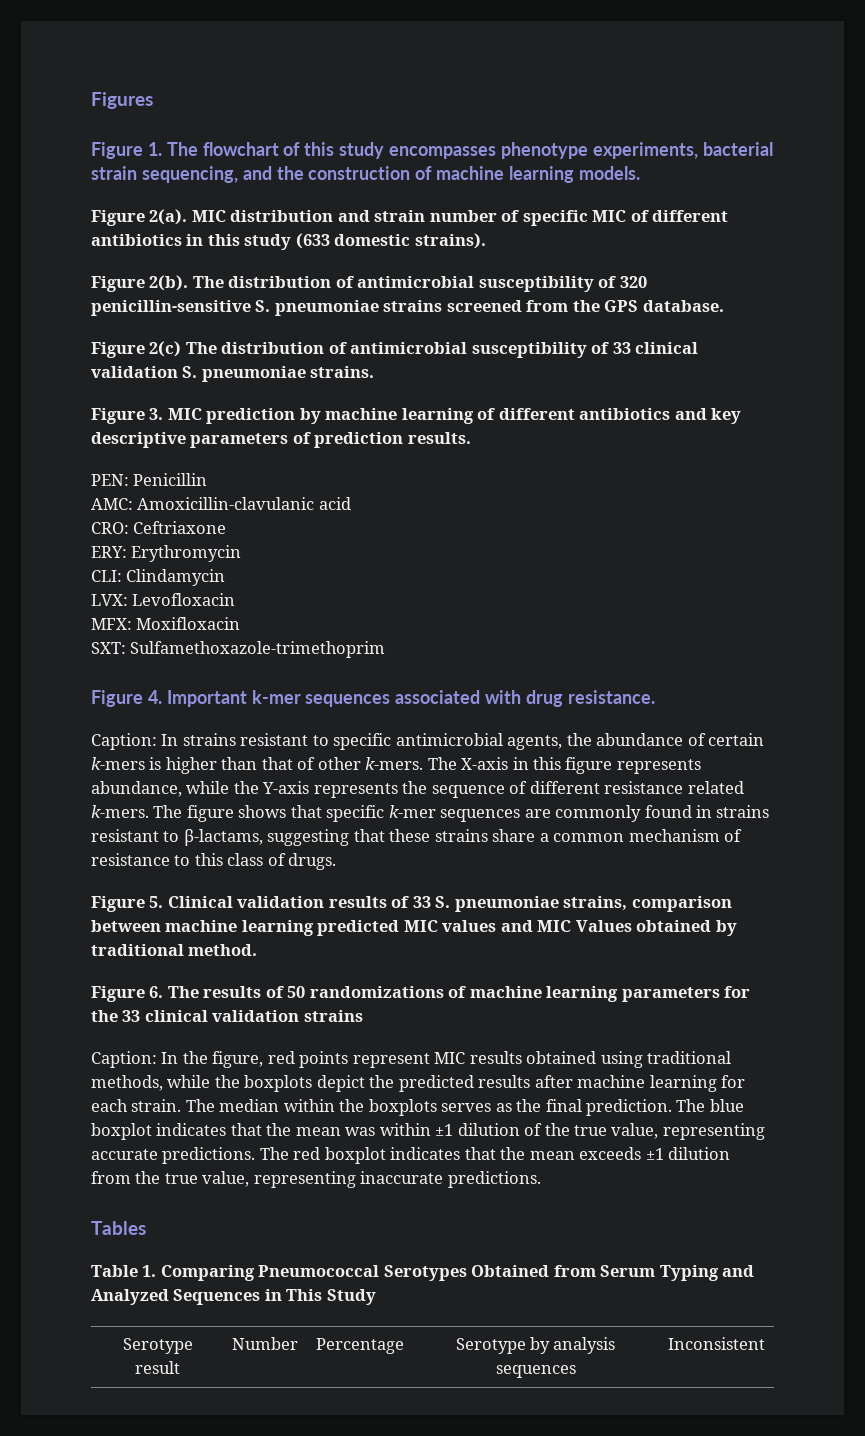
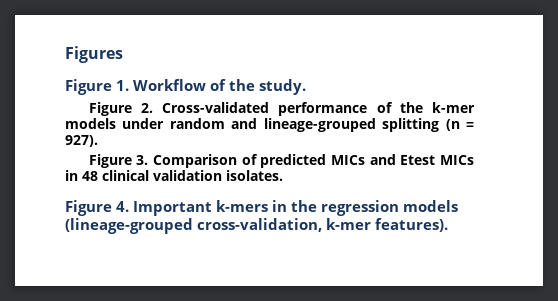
[166,142,773,159] [91,166,640,183] [91,209,729,226] [91,233,486,250] [91,275,647,292] [91,300,724,316] [91,341,699,358] [91,366,375,382] [91,408,742,424] [91,432,471,448] [91,473,208,486] [91,497,351,510] [91,521,227,534] [91,545,242,562] [91,569,226,586] [91,593,236,606] [91,617,241,630] [91,641,386,658] [91,690,655,707] [91,733,765,750] [91,757,701,774] [91,781,744,798] [91,805,770,822] [91,829,743,846] [91,853,337,870] [91,896,732,912] [91,920,737,936] [91,944,258,956] [91,986,751,1002] [91,1010,363,1022] [91,1051,732,1068] [91,1075,746,1092] [91,1099,744,1116] [91,1123,765,1140] [91,1147,731,1164] [91,1171,541,1188] [91,1221,146,1235] [91,1265,755,1281] [91,1289,376,1305] [122,1338,193,1354] [135,1361,180,1374] [232,1337,298,1350] [315,1338,404,1354] [455,1337,616,1354] [495,1365,576,1378] [667,1337,765,1350] The flowchart of this study encompasses phenotype experiments, bacterial strain sequencing, and the construction of machine learning models. // Figure 2(a). MIC distribution and strain number of specific MIC of different antibiotics in this study (633 domestic strains). // Figure 2(b). The distribution of antimicrobial susceptibility of 320 penicillin-sensitive S. pneumoniae strains screened from the GPS database. // Figure 2(c) The distribution of antimicrobial susceptibility of 33 clinical validation S. pneumoniae strains. // Figure 3. MIC prediction by machine learning of different antibiotics and key descriptive parameters of prediction results. // PEN: Penicillin // AMC: Amoxicillin-clavulanic acid // CRO: Ceftriaxone // ERY: Erythromycin // CLI: Clindamycin // LVX: Levofloxacin // MFX: Moxifloxacin // SXT: Sulfamethoxazole-trimethoprim // Figure 4. Important k-mer sequences associated with drug resistance. // Caption: In strains resistant to specific antimicrobial agents, the abundance of certain k-mers is higher than that of other k-mers. The X-axis in this figure represents abundance, while the Y-axis represents the sequence of different resistance related k-mers. The figure shows that specific k-mer sequences are commonly found in strains resistant to β-lactams, suggesting that these strains share a common mechanism of resistance to this class of drugs. // Figure 5. Clinical validation results of 33 S. pneumoniae strains, comparison between machine learning predicted MIC values and MIC Values obtained by traditional method. // Figure 6. The results of 50 randomizations of machine learning parameters for the 33 clinical validation strains // Caption: In the figure, red points represent MIC results obtained using traditional methods, while the boxplots depict the predicted results after machine learning for each strain. The median within the boxplots serves as the final prediction. The blue boxplot indicates that the mean was within ±1 dilution of the true value, representing accurate predictions. The red boxplot indicates that the mean exceeds ±1 dilution from the true value, representing inaccurate predictions. // Tables // Table 1. Comparing Pneumococcal Serotypes Obtained from Serum Typing and Analyzed Sequences in This Study // Serotype result | Number | Percentage | Serotype by analysis sequences | Inconsistent -> [133,79,306,95] [88,102,476,116] [65,118,474,132] [65,135,98,147] [88,154,475,168] [65,170,283,181] [65,200,458,216] [65,218,448,234] Workflow of the study. // Figure 2. Cross-validated performance of the k-mer models under random and lineage-grouped splitting (n = 927). // Figure 3. Comparison of predicted MICs and Etest MICs in 48 clinical validation isolates. // Figure 4. Important k-mers in the regression models (lineage-grouped cross-validation, k-mer features).

